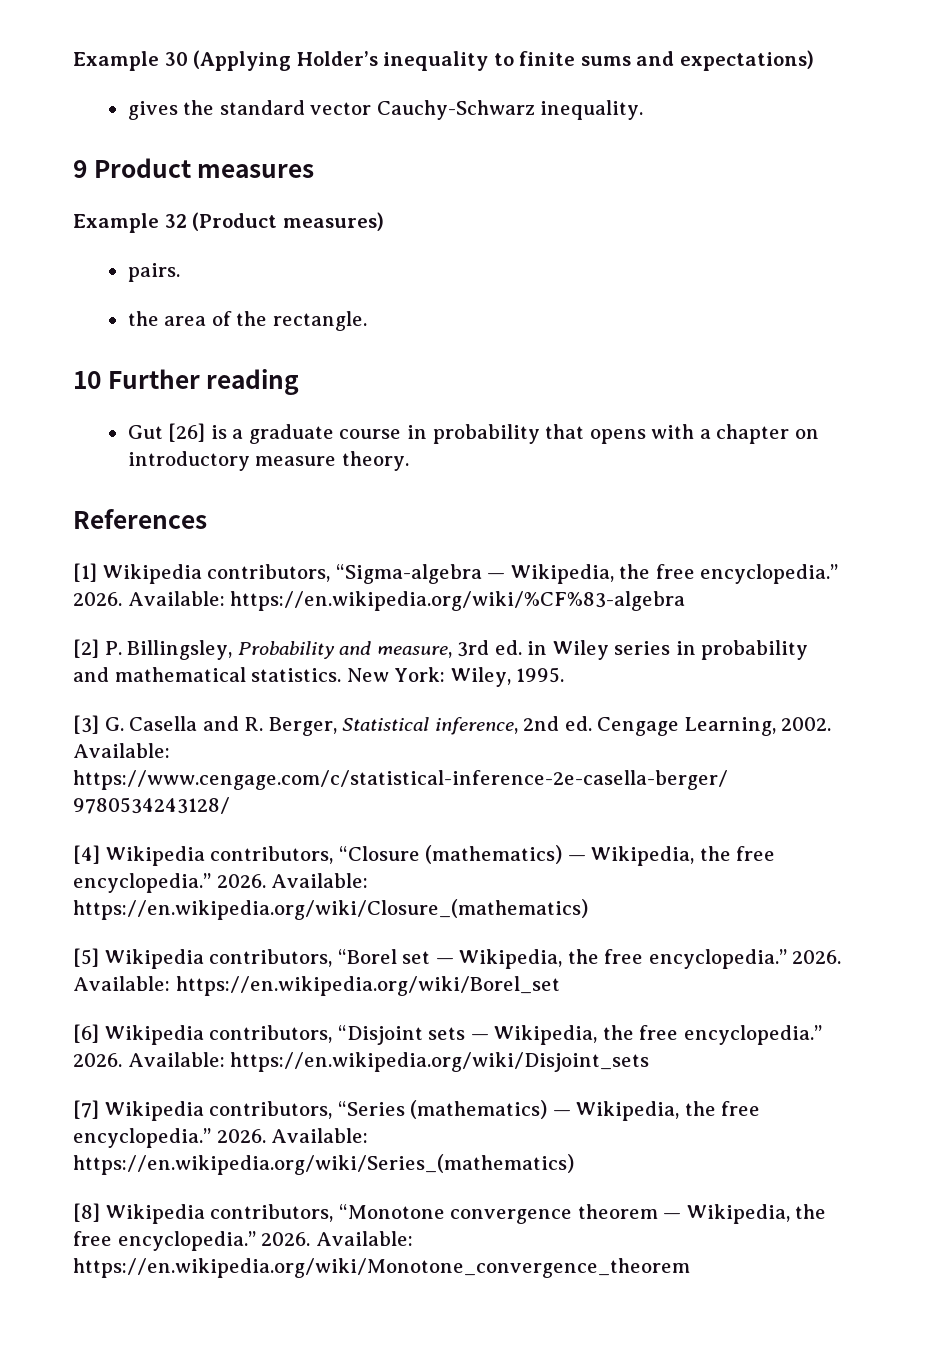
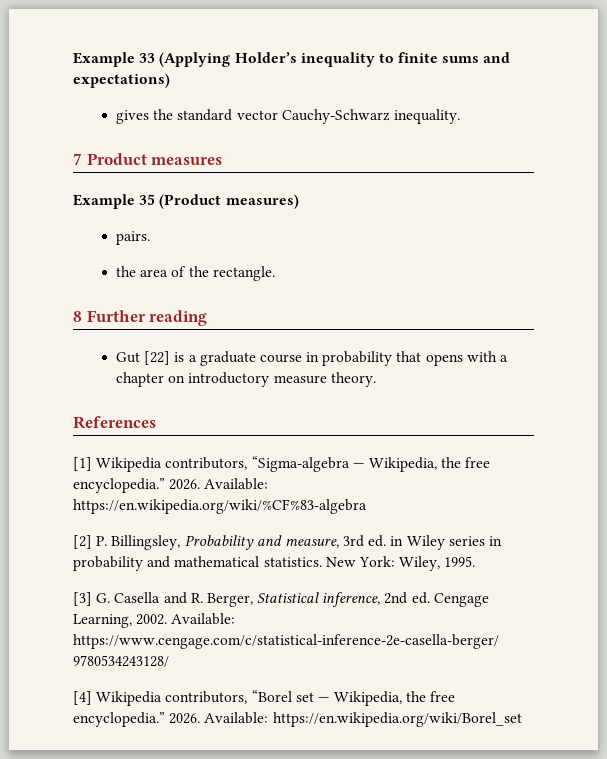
[73,51,188,71] Example 30 -> [73,52,156,67] Example 33
[73,160,87,178] 9 -> [73,153,82,165] 7
[164,214,187,228] 32 -> [139,194,156,205] 35
[73,371,101,389] 10 -> [73,311,82,322] 8
[168,423,206,442] [26] -> [144,351,171,365] [22]
[338,845,776,866] [73,873,369,893] [73,899,588,920] [73,948,333,969] “Closure (mathematics) — Wikipedia, the free encyclopedia.” 2026. Available: https://en.wikipedia.org/wiki/Closure_(mathematics) // [5] Wikipedia contributors, -> (248, 697) none
[73,1024,822,1045] [73,1052,650,1072] [73,1100,761,1121] [73,1128,369,1148] [73,1154,574,1175] [73,1203,827,1224] [73,1231,413,1251] [73,1258,690,1278] // [6] Wikipedia contributors, “Disjoint sets — Wikipedia, the free encyclopedia.” 2026. Available: https://en.wikipedia.org/wiki/Disjoint_sets // [7] Wikipedia contributors, “Series (mathematics) — Wikipedia, the free encyclopedia.” 2026. Available: https://en.wikipedia.org/wiki/Series_(mathematics) // [8] Wikipedia contributors, “Monotone convergence theorem — Wikipedia, the free encyclopedia.” 2026. Available: https://en.wikipedia.org/wiki/Monotone_convergence_theorem -> (522, 719) none

